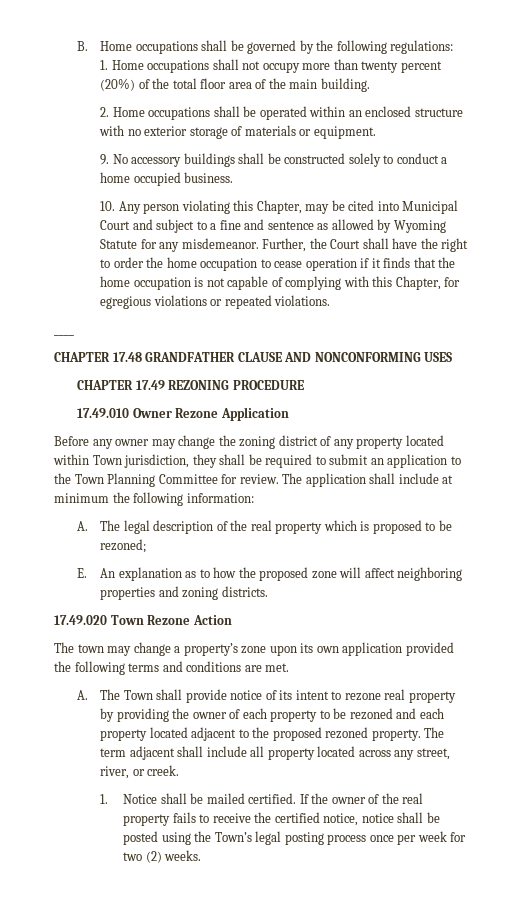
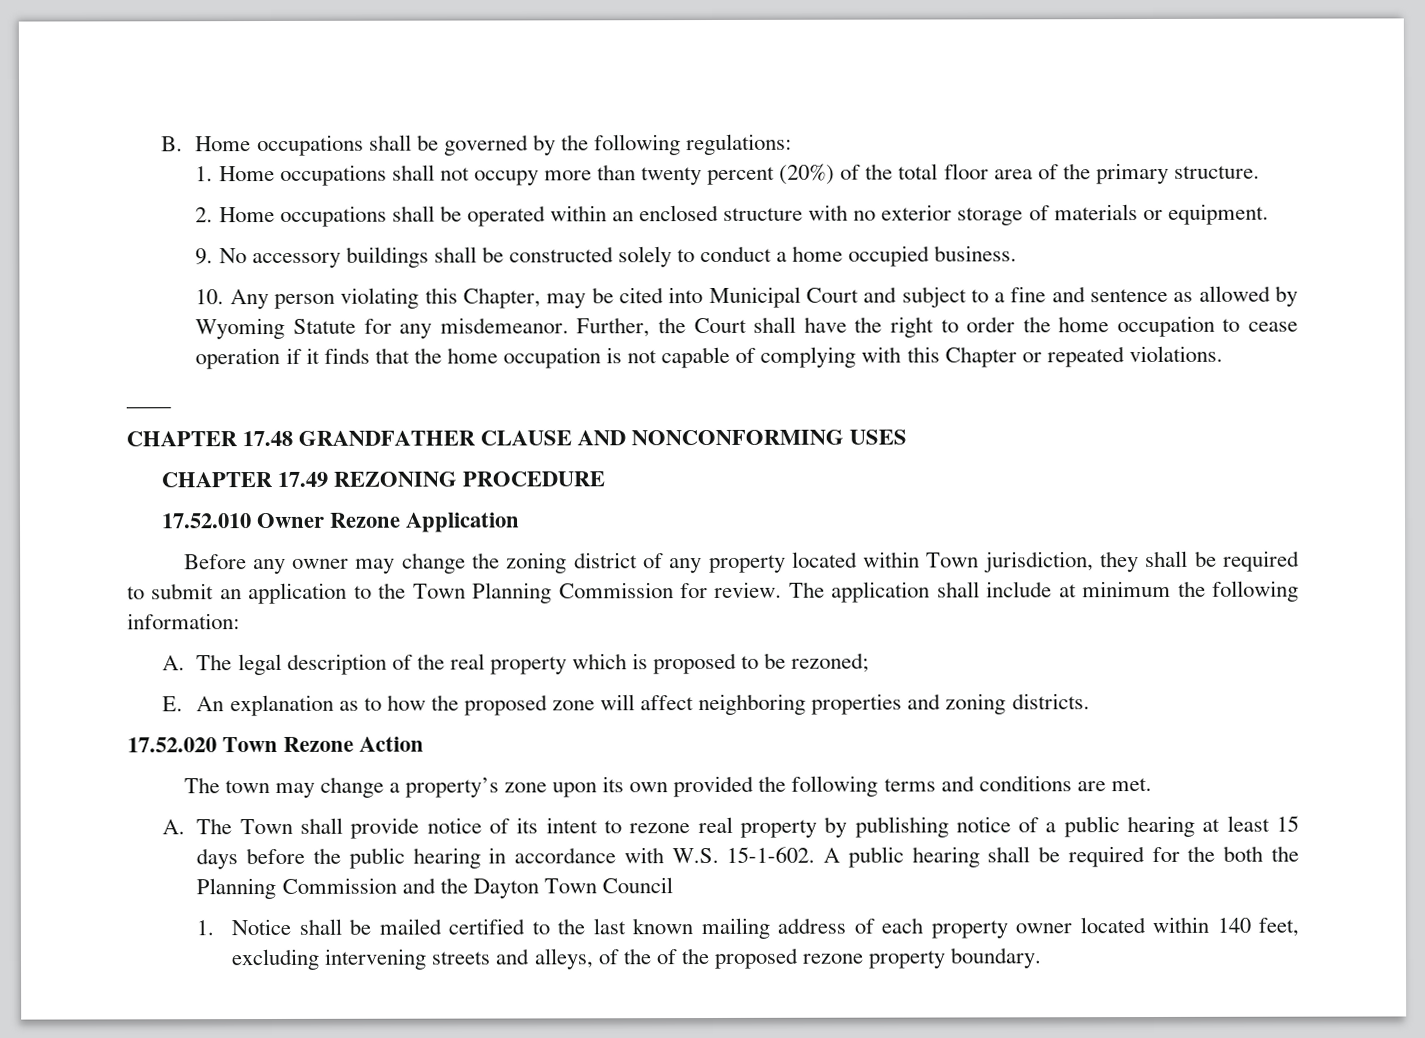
[289,78,370,92] main building. -> [1095,162,1260,185] primary structure.
[395,276,461,290] [100,295,207,309] Chapter, for egregious violations -> [944,346,1017,368] Chapter
[77,408,130,418] 17.49.010 -> [160,513,252,529] 17.52.010
[158,474,218,484] Committee -> [558,582,674,599] Commission
[54,615,107,625] 17.49.020 -> [127,737,217,753] 17.52.020
[342,642,403,656] application -> (669, 787) none
[116,708,444,722] [100,727,445,741] [100,746,450,760] [100,765,180,779] providing the owner of each property to be rezoned and each property located adjacent to the proposed rezoned property. The term adjacent shall include all property located across any street, river, or creek. -> [854,815,1300,838] [196,845,1300,870] [196,877,673,900] publishing notice of a public hearing at least 15 days before the public hearing in accordance with W.S. 15-1-602. A public hearing shall be required for the both the Planning Commission and the Dayton Town Council
[248,793,424,804] [123,812,440,826] [123,831,467,845] [123,850,202,863] certified. If the owner of the real property fails to receive the certified notice, notice shall be posted using the Town’s legal posting process once per week for two (2) weeks. -> [448,916,1299,940] [231,947,1043,971] certified to the last known mailing address of each property owner located within 140 feet, excluding intervening streets and alleys, of the of the proposed rezone property boundary.

